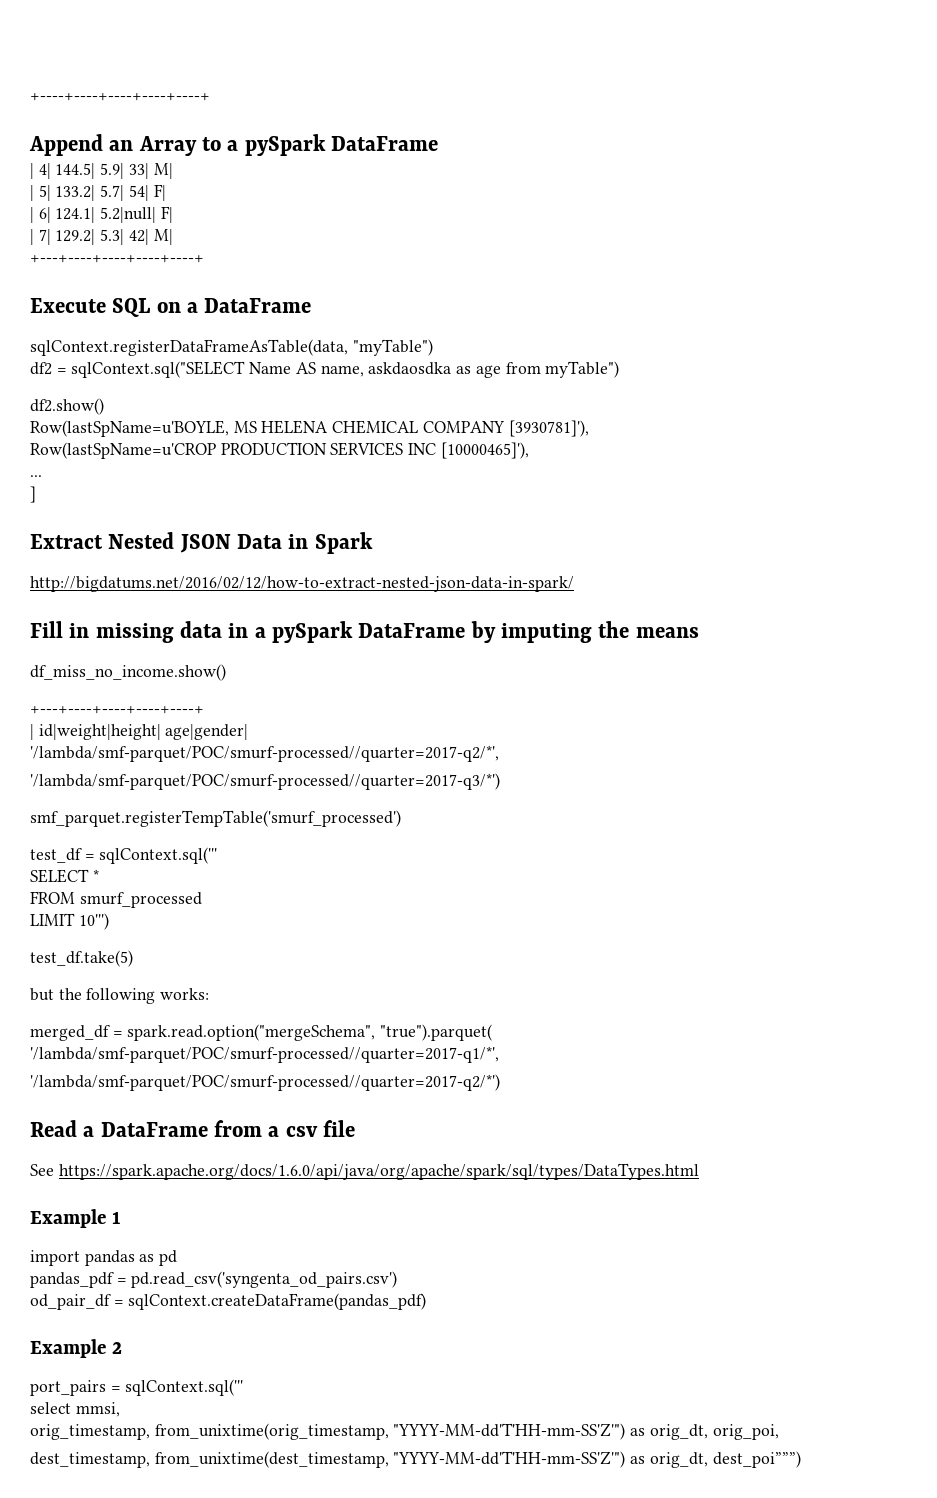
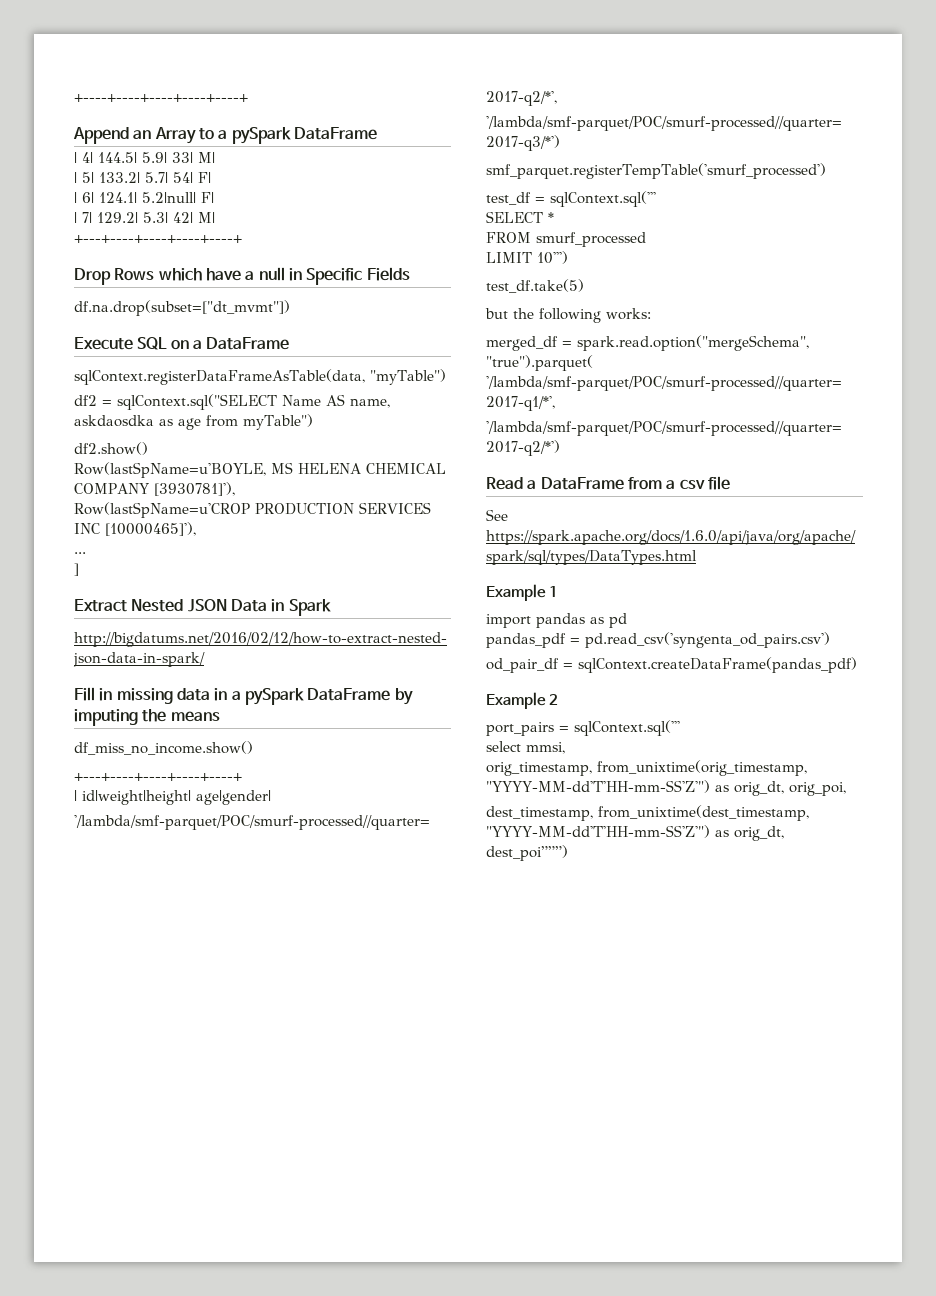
(204, 259) none -> [74,267,410,285] [74,300,290,316] // Drop Rows which have a null in Specific Fields // df.na.drop(subset=["dt_mvmt"])

